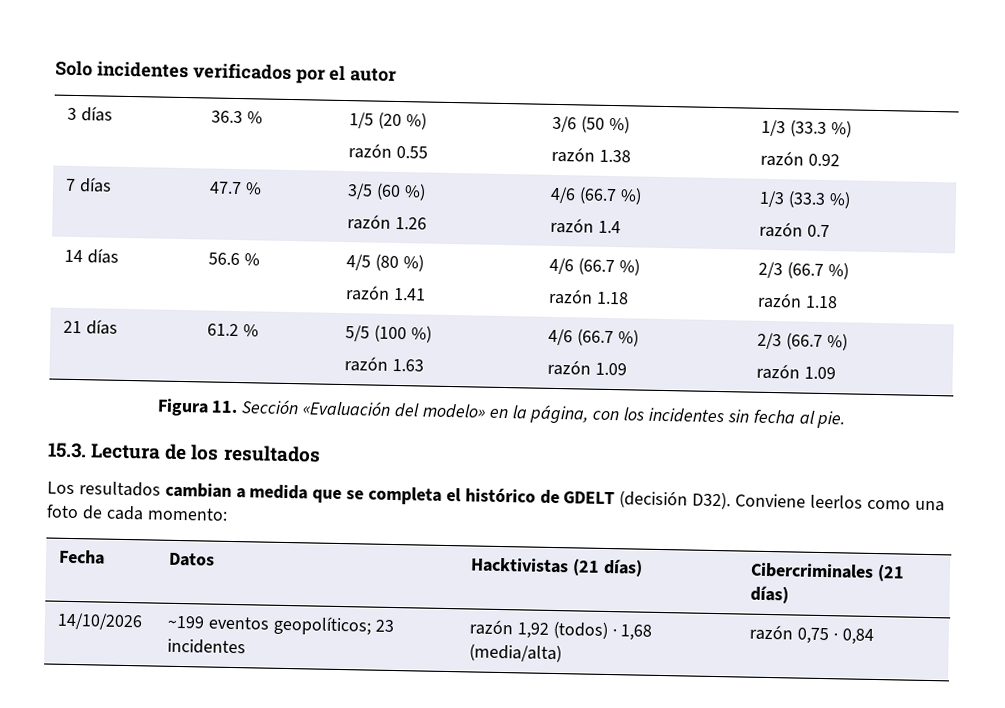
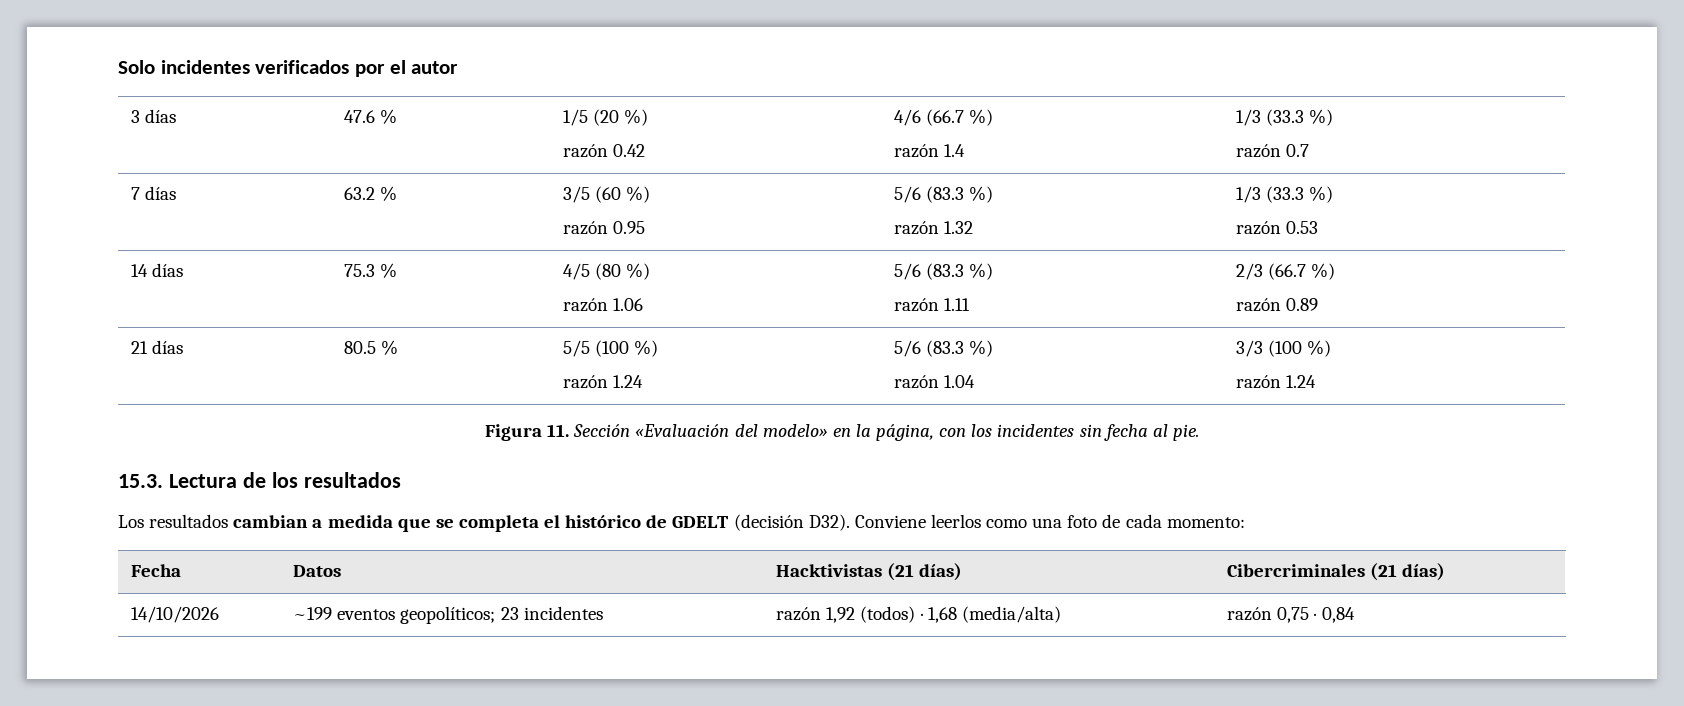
[210,110,243,124] 36.3 -> [344,110,376,123] 47.6
[395,145,428,159] [551,115,630,134] [550,146,631,163] [760,119,852,138] [759,150,840,167] [64,177,112,193] [208,181,262,195] [346,182,426,201] [346,214,427,230] 0.55 | 3/6 (50 %) // razón 1.38 | 1/3 (33.3 %) // razón 0.92 // 7 días | 47.7 % | 3/5 (60 %) // razón 1.26 -> [613,144,646,157] 0.42
(830, 231) none -> [131,186,177,200] [344,186,398,201] [563,186,651,203] [563,221,646,235] [894,186,994,203] [894,221,974,235] [1236,186,1334,203] [1236,221,1319,235] // 7 días | 63.2 % | 3/5 (60 %) // razón 0.95 | 5/6 (83.3 %) // razón 1.32 | 1/3 (33.3 %) // razón 0.53
[207,252,240,266] 56.6 -> [344,264,376,277] 75.3
[392,287,426,301] [548,257,640,276] [547,288,629,305] [757,261,849,280] [756,292,838,309] 1.41 | 4/6 (66.7 %) // razón 1.18 | 2/3 (66.7 %) // razón 1.18 -> [613,298,644,311] [894,263,994,280] [894,298,971,312] [1236,263,1336,280] [1236,298,1319,312] 1.06 | 5/6 (83.3 %) // razón 1.11 | 2/3 (66.7 %) // razón 0.89
[206,323,239,337] 61.2 -> [344,341,377,354] 80.5
[391,358,424,372] [547,328,639,347] [546,359,627,376] [756,332,848,351] [755,363,836,380] 1.63 | 4/6 (66.7 %) // razón 1.09 | 2/3 (66.7 %) // razón 1.09 -> [613,375,644,388] [894,340,994,357] [894,375,976,389] [1236,340,1332,357] [1236,375,1317,389] 1.24 | 5/6 (83.3 %) // razón 1.04 | 3/3 (100 %) // razón 1.24

